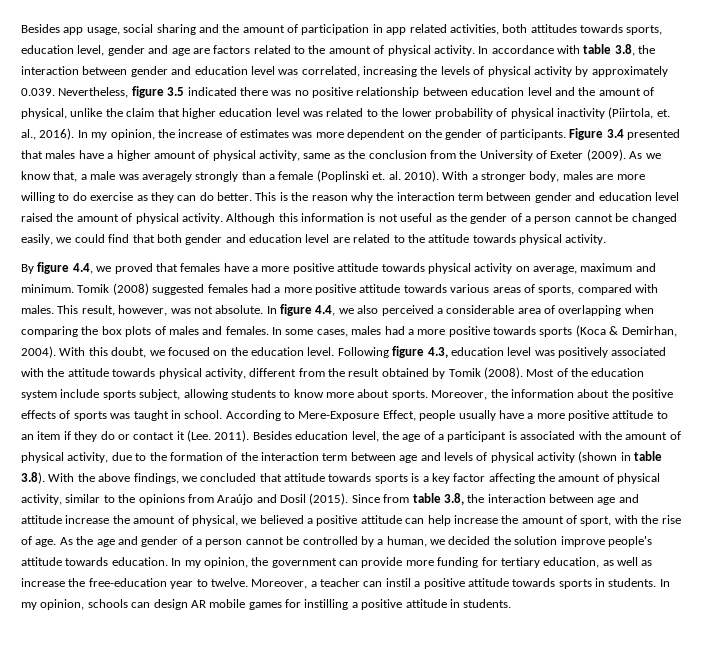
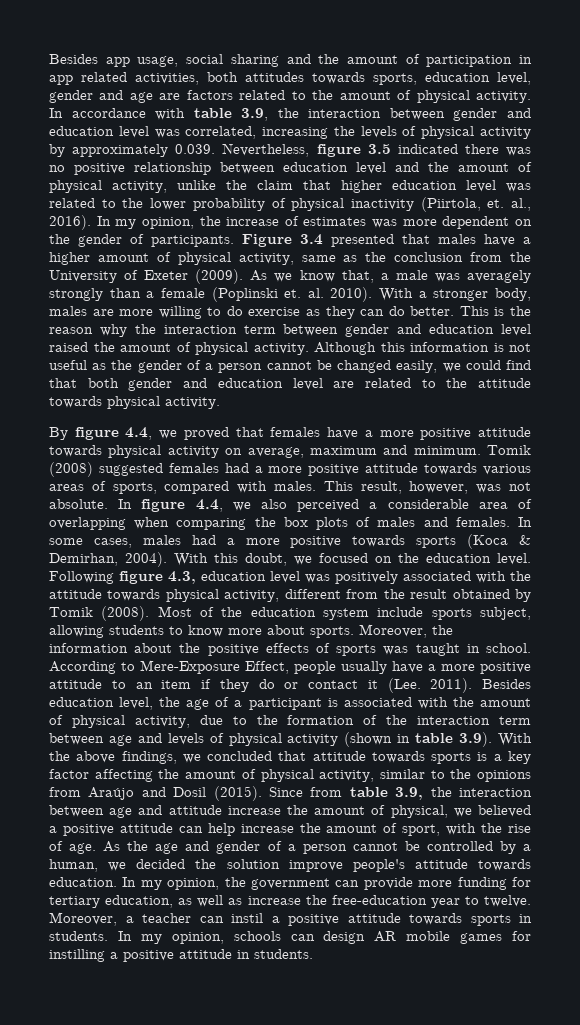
[614,44,635,56] 3.8, -> [241,108,269,121] 3.9,
[21,108,67,119] physical, -> [49,180,167,193] physical activity,
[21,472,45,484] 3.8). -> [459,732,493,747] 3.9).
[443,493,464,505] 3.8, -> [395,787,424,800] 3.9,

